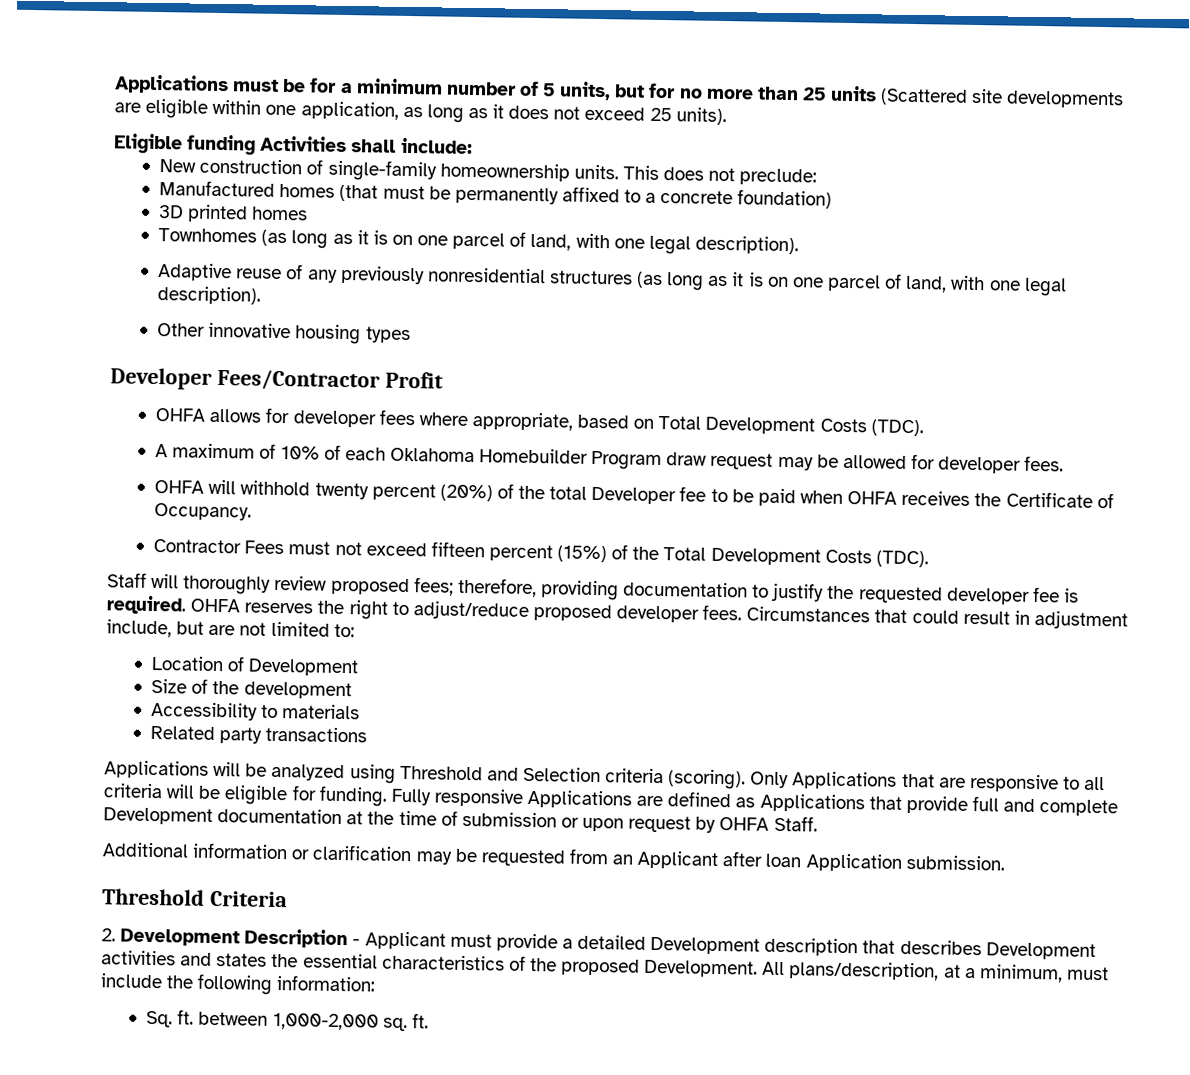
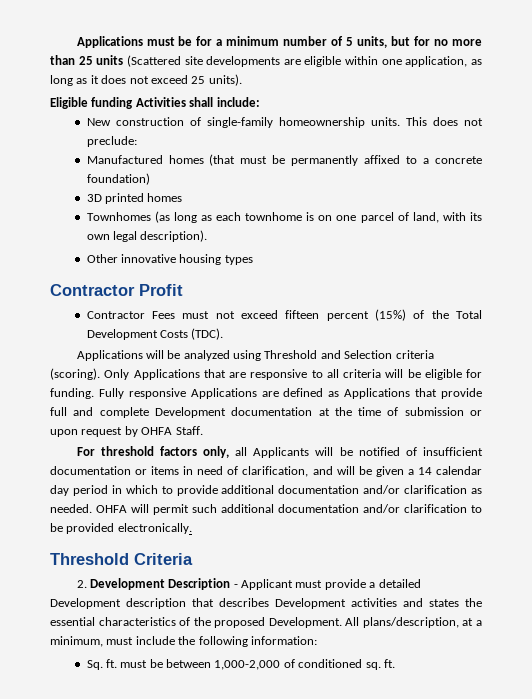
[356,230,800,255] [158,263,1021,293] it is on one parcel of land, with one legal description). // Adaptive reuse of any previously nonresidential structures (as long as it is on one parcel of land, with one -> [216,212,483,223] [86,234,110,240] each townhome is on one parcel of land, with its own
[110,367,380,392] Developer Fees/Contractor -> [50,284,135,296] Contractor
[155,407,924,437] [155,443,1065,474] [154,479,1114,509] [154,502,253,521] // OHFA allows for developer fees where appropriate, based on Total Development Costs (TDC). // A maximum of 10% of each Oklahoma Homebuilder Program draw request may be allowed for developer fees. // OHFA will withhold twenty percent (20%) of the total Developer fee to be paid when OHFA receives the Certificate of Occupancy. -> (183, 290) none
[107,572,1079,605] [106,595,1128,630] [106,619,355,638] [151,655,360,677] [151,678,352,700] [151,701,361,721] [150,725,368,744] // Staff will thoroughly review proposed fees; therefore, providing documentation to justify the requested developer fee is required. OHFA reserves the right to adjust/reduce proposed developer fees. Circumstances that could result in adjustment include, but are not limited to: // Location of Development // Size of the development // Accessibility to materials // Related party transactions -> (224, 334) none
[102,842,1005,872] Additional information or clarification may be requested from an Applicant after loan Application submission. -> [76,446,484,458] [50,466,483,477] [50,485,482,496] [50,504,482,515] [50,523,192,534] For threshold factors only, all Applicants will be notified of insufficient documentation or items in need of clarification, and will be given a 14 calendar day period in which to provide additional documentation and/or clarification as needed. OHFA will permit such additional documentation and/or clarification to be provided electronically.
[198,1011,379,1031] between 1,000-2,000 -> [120,659,363,670] must be between 1,000-2,000 of conditioned

